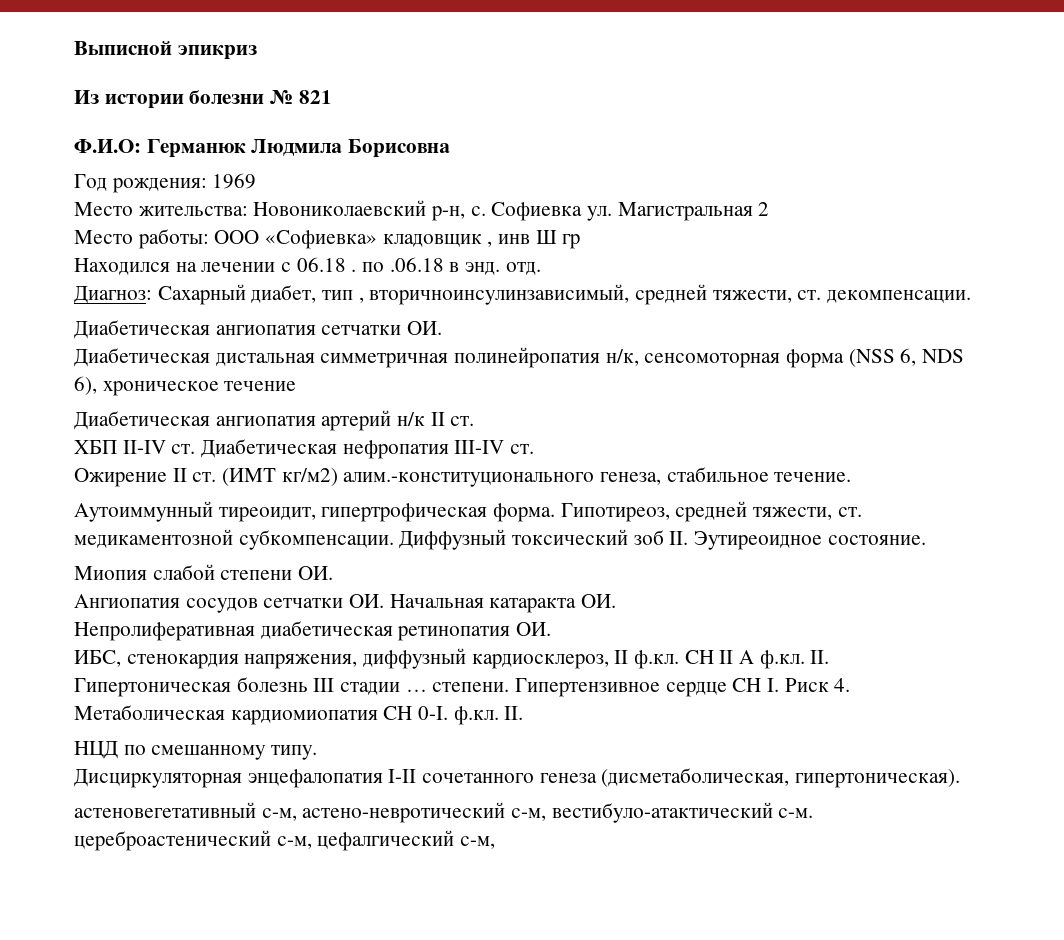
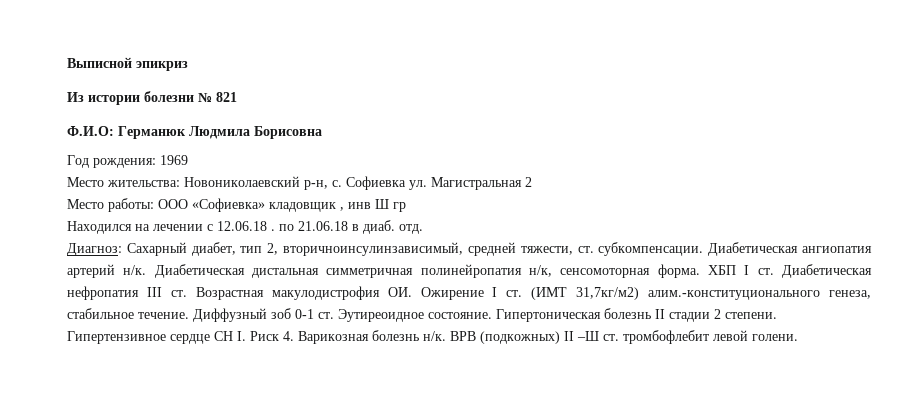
[296,257,346,272] 06.18 -> [217,221,267,231] 12.06.18
[389,257,501,275] .06.18 в энд. -> [298,220,395,234] 21.06.18 в диаб.
[358,297,364,303] , -> [267,243,279,255] 2,
[827,290,972,303] [74,320,443,339] декомпенсации. // Диабетическая ангиопатия сетчатки ОИ. // -> [598,242,873,256] [67,264,147,278] субкомпенсации. Диабетическая ангиопатия артерий н/к.
[786,348,965,368] [74,376,297,396] [74,410,475,431] [74,440,166,454] форма (NSS 6, NDS 6), хроническое течение // Диабетическая ангиопатия артерий н/к II ст. // ХБП II-IV -> [657,264,750,278] форма. ХБП I
[454,440,535,454] [74,468,187,487] III-IV ст. // Ожирение II -> [146,286,498,300] III ст. Возрастная макулодистрофия ОИ. Ожирение I
[281,468,338,486] кг/м2) -> [576,287,640,300] 31,7кг/м2)
[74,501,862,522] [74,529,926,550] [74,564,334,580] [74,594,617,613] [74,621,552,641] [74,648,830,669] [74,677,427,697] // Аутоиммунный тиреоидит, гипертрофическая форма. Гипотиреоз, средней тяжести, ст. медикаментозной субкомпенсации. Диффузный токсический зоб II. Эутиреоидное состояние. // Миопия слабой степени ОИ. // Ангиопатия сосудов сетчатки ОИ. Начальная катаракта ОИ. // Непролиферативная диабетическая ретинопатия ОИ. // ИБС, стенокардия напряжения, диффузный кардиосклероз, II ф.кл. СН II А ф.кл. II. Гипертоническая болезнь III стадии … -> [193,308,721,322] Диффузный зоб 0-1 ст. Эутиреоидное состояние. Гипертоническая болезнь II стадии 2
[74,705,524,725] [74,741,318,760] [74,768,961,788] [74,802,814,823] [74,830,496,851] Метаболическая кардиомиопатия СН 0-I. ф.кл. II. // НЦД по смешанному типу. // Дисциркуляторная энцефалопатия I-II сочетанного генеза (дисметаболическая, гипертоническая). // астеновегетативный с-м, астено-невротический с-м, вестибуло-атактический с-м. цереброастенический с-м, цефалгический с-м, -> [298,330,798,344] Варикозная болезнь н/к. ВРВ (подкожных) II –Ш ст. тромбофлебит левой голени.

